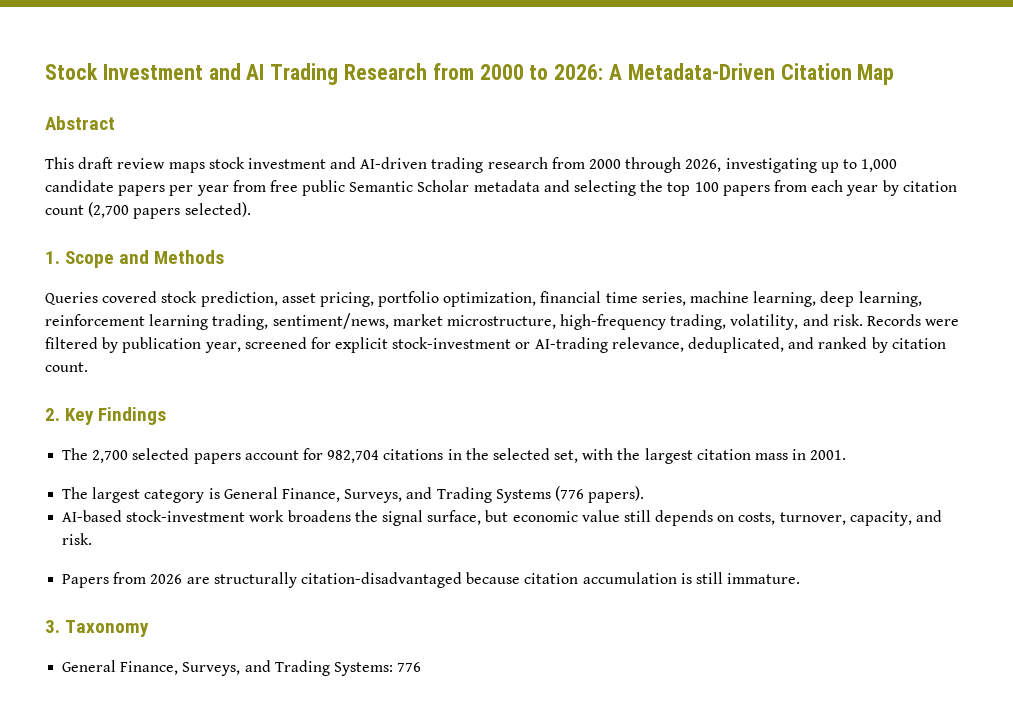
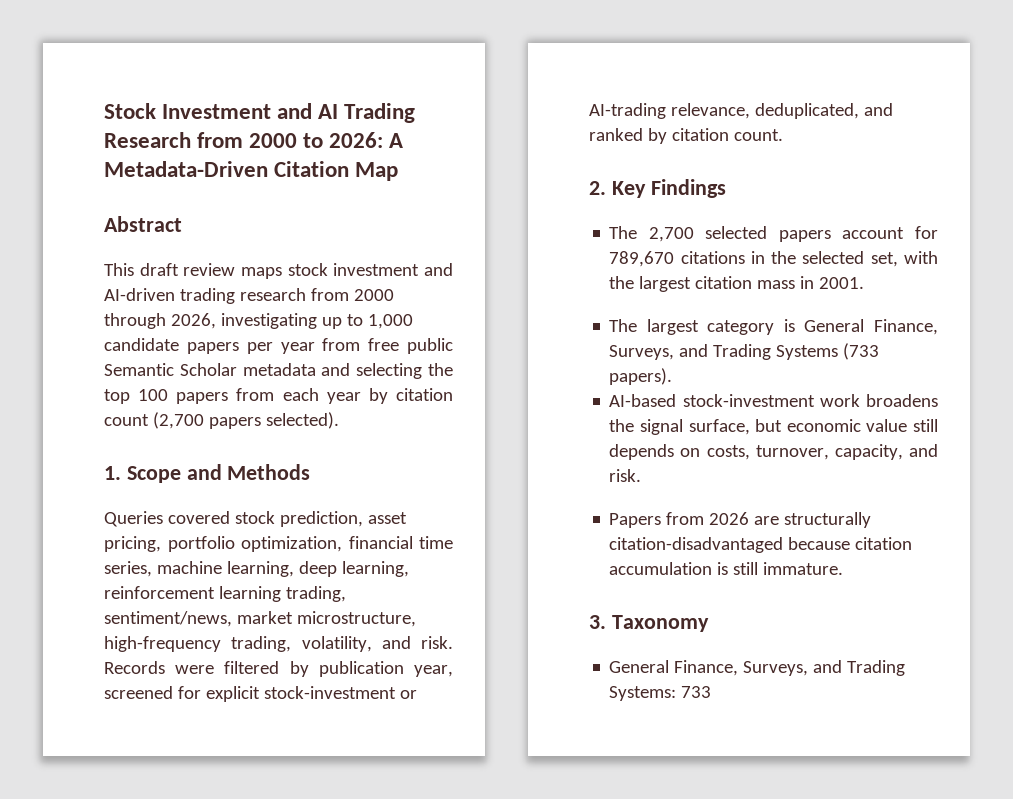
[327,450,380,463] 982,704 -> [609,251,675,267] 789,670
[554,486,584,501] (776 -> [843,343,880,360] (733
[397,662,422,672] 776 -> [681,686,712,698] 733

